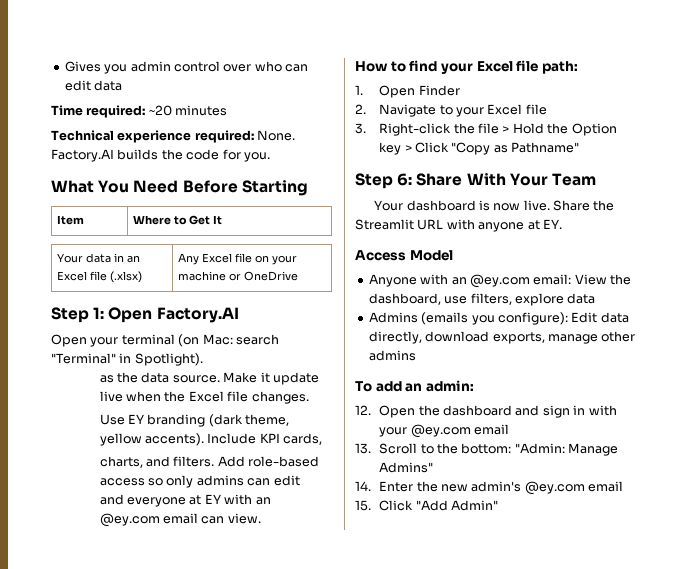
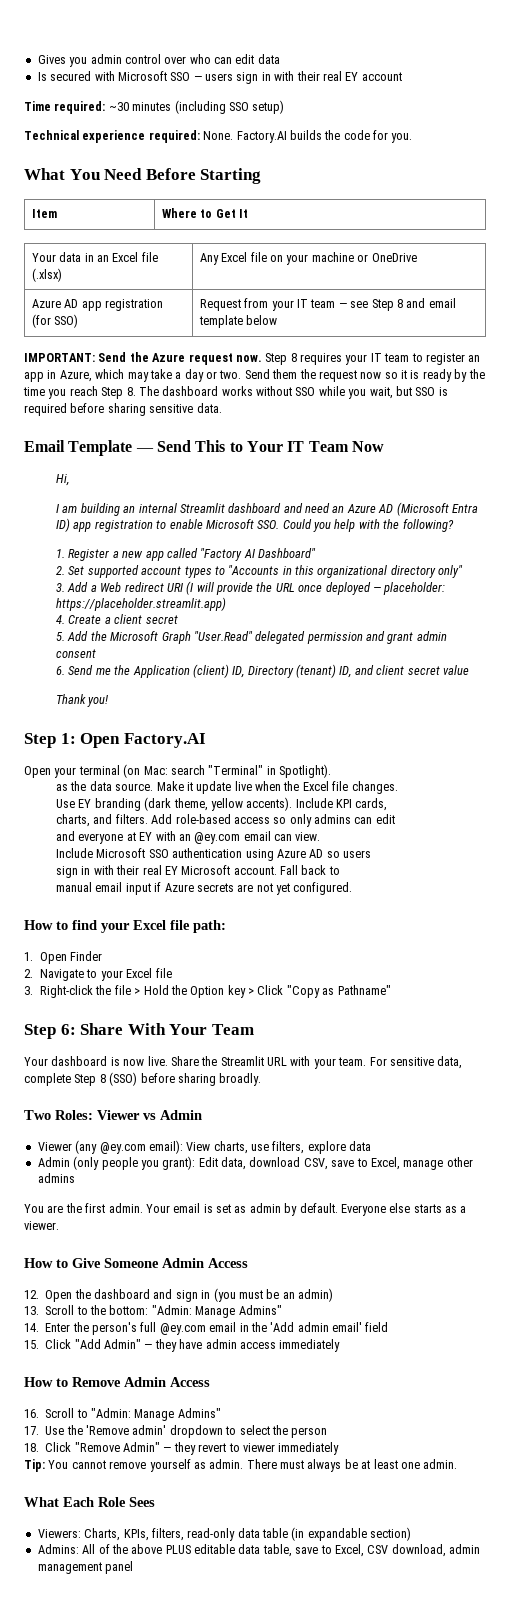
(123, 85) none -> [37,71,402,84] // Is secured with Microsoft SSO — users sign in with their real EY account
[148,105,172,116] ~20 -> [108,102,129,111] ~30
(228, 110) none -> [174,100,285,114] (including SSO setup)
(298, 276) none -> [31,299,164,311] [31,314,79,328] [199,298,456,311] [198,315,278,328] [24,352,481,365] [24,369,485,382] [23,386,448,399] [24,403,222,416] [24,440,384,456] [56,474,70,486] [56,502,478,516] [56,518,454,532] [56,548,317,561] [56,565,464,578] [56,581,446,595] [56,597,227,611] [56,614,178,624] [56,631,447,644] [56,649,97,658] [56,664,469,678] [56,694,109,707] // Azure AD app registration (for SSO) | Request from your IT team — see Step 8 and email template below // IMPORTANT: Send the Azure request now. Step 8 requires your IT team to register an app in Azure, which may take a day or two. Send them the request now so it is ready by the time you reach Step 8. The dashboard works without SSO while you wait, but SSO is required before sharing sensitive data. // Email Template — Send This to Your IT Team Now // Hi, // I am building an internal Streamlit dashboard and need an Azure AD (Microsoft Entra ID) app registration to enable Microsoft SSO. Could you help with the following? // 1. Register a new app called "Factory AI Dashboard" // 2. Set supported account types to "Accounts in this organizational directory only" // 3. Add a Web redirect URI (I will provide the URL once deployed — placeholder: https://placeholder.streamlit.app) // 4. Create a client secret // 5. Add the Microsoft Graph "User.Read" delegated permission and grant admin consent // 6. Send me the Application (client) ID, Directory (tenant) ID, and client secret value // Thank you!
(261, 518) none -> [56,848,372,861] [56,865,340,878] [56,882,353,895] // Include Microsoft SSO authentication using Azure AD so users // sign in with their real EY Microsoft account. Fall back to // manual email input if Azure secrets are not yet configured.
[478,219,562,232] [355,250,453,261] [368,274,631,288] [368,293,596,306] [368,312,629,325] [368,331,636,344] [368,350,416,361] [355,380,474,392] anyone at EY. // Access Model // Anyone with an @ey.com email: View the dashboard, use filters, explore data // Admins (emails you configure): Edit data directly, download exports, manage other admins // To add an admin: -> [313,1056,463,1069] [24,1072,262,1086] [24,1110,202,1120] [37,1140,372,1154] [37,1156,473,1170] [37,1173,75,1183] [24,1203,467,1216] [24,1221,59,1230] [24,1258,248,1268] your team. For sensitive data, complete Step 8 (SSO) before sharing broadly. // Two Roles: Viewer vs Admin // Viewer (any @ey.com email): View charts, use filters, explore data // Admin (only people you grant): Edit data, download CSV, save to Excel, manage other admins // You are the first admin. Your email is set as admin by default. Everyone else starts as a viewer. // How to Give Someone Admin Access
[588,405,617,416] [379,424,510,438] with your @ey.com email -> [213,1288,333,1302] (you must be an admin)
[441,481,624,495] [355,500,499,511] new admin's @ey.com email // 15. Click "Add Admin" -> [92,1322,389,1335] [24,1339,341,1352] [24,1377,210,1387] [24,1408,221,1421] [24,1425,328,1438] [24,1442,340,1455] [24,1459,458,1472] [24,1497,155,1507] [37,1527,412,1541] [37,1544,480,1557] [37,1561,134,1574] person's full @ey.com email in the 'Add admin email' field // 15. Click "Add Admin" — they have admin access immediately // How to Remove Admin Access // 16. Scroll to "Admin: Manage Admins" // 17. Use the 'Remove admin' dropdown to select the person // 18. Click "Remove Admin" — they revert to viewer immediately // Tip: You cannot remove yourself as admin. There must always be at least one admin. // What Each Role Sees // Viewers: Charts, KPIs, filters, read-only data table (in expandable section) // Admins: All of the above PLUS editable data table, save to Excel, CSV download, admin management panel

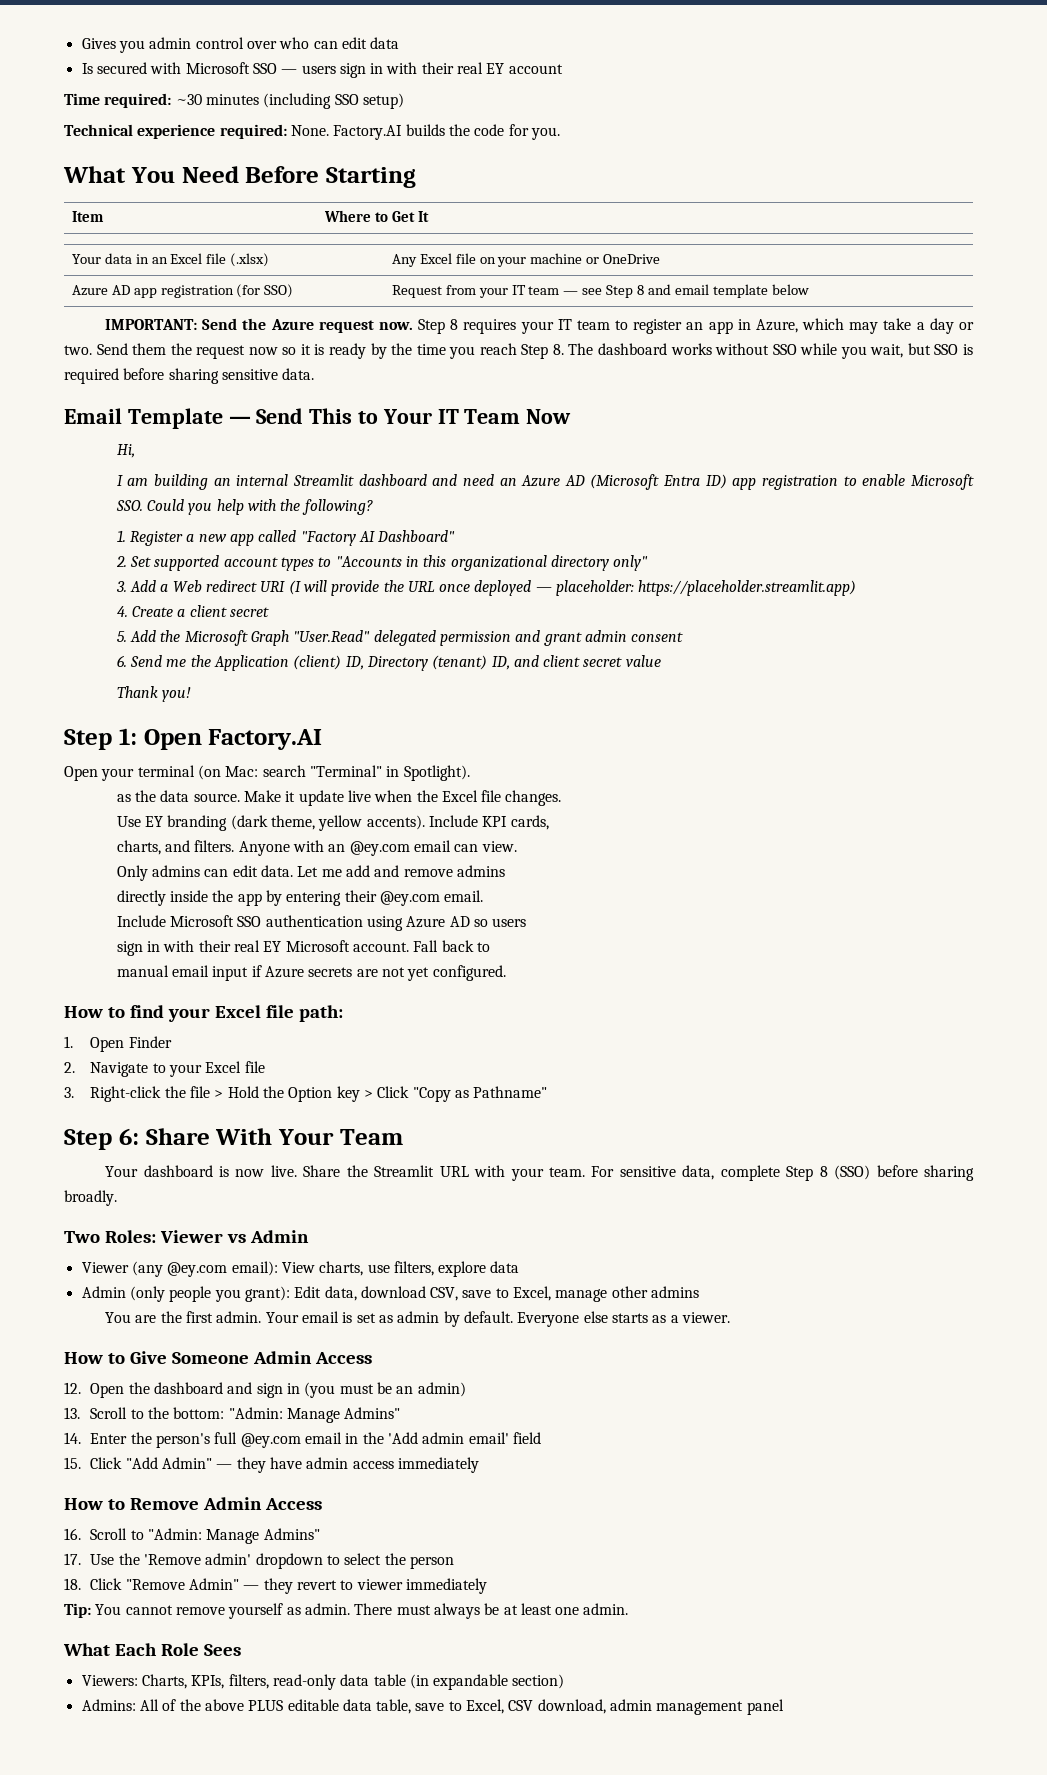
[151,814,395,827] [56,831,153,844] Add role-based access so only admins can edit // and everyone at EY -> [238,841,290,856] Anyone
(321, 836) none -> [116,865,505,881] [116,890,484,906] // Only admins can edit data. Let me add and remove admins // directly inside the app by entering their @ey.com email.

